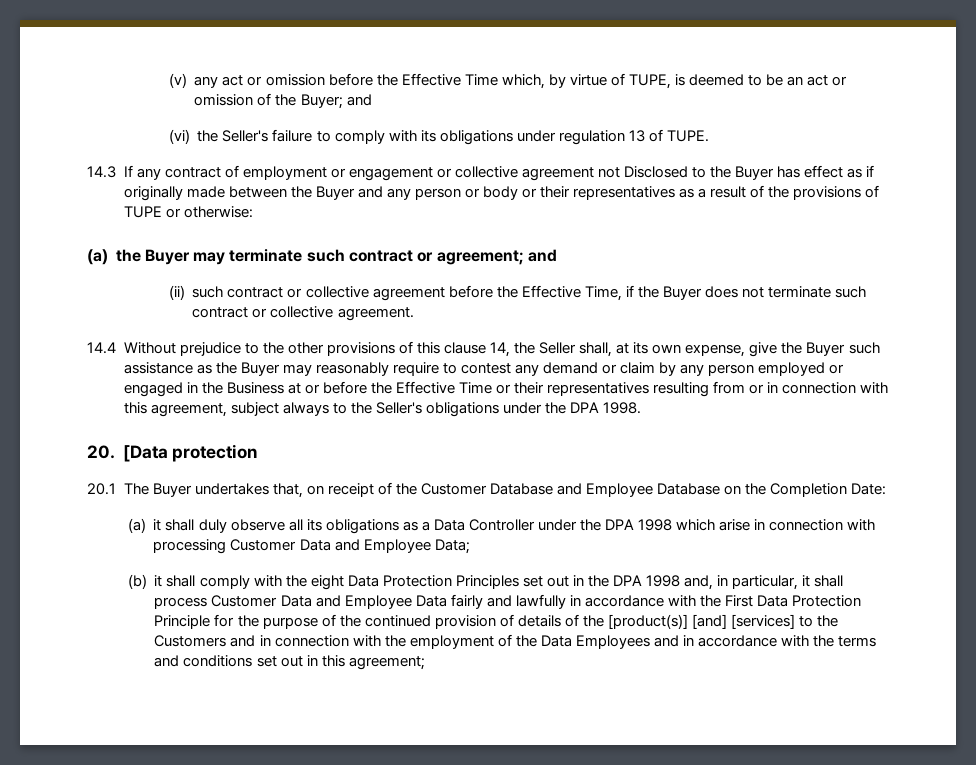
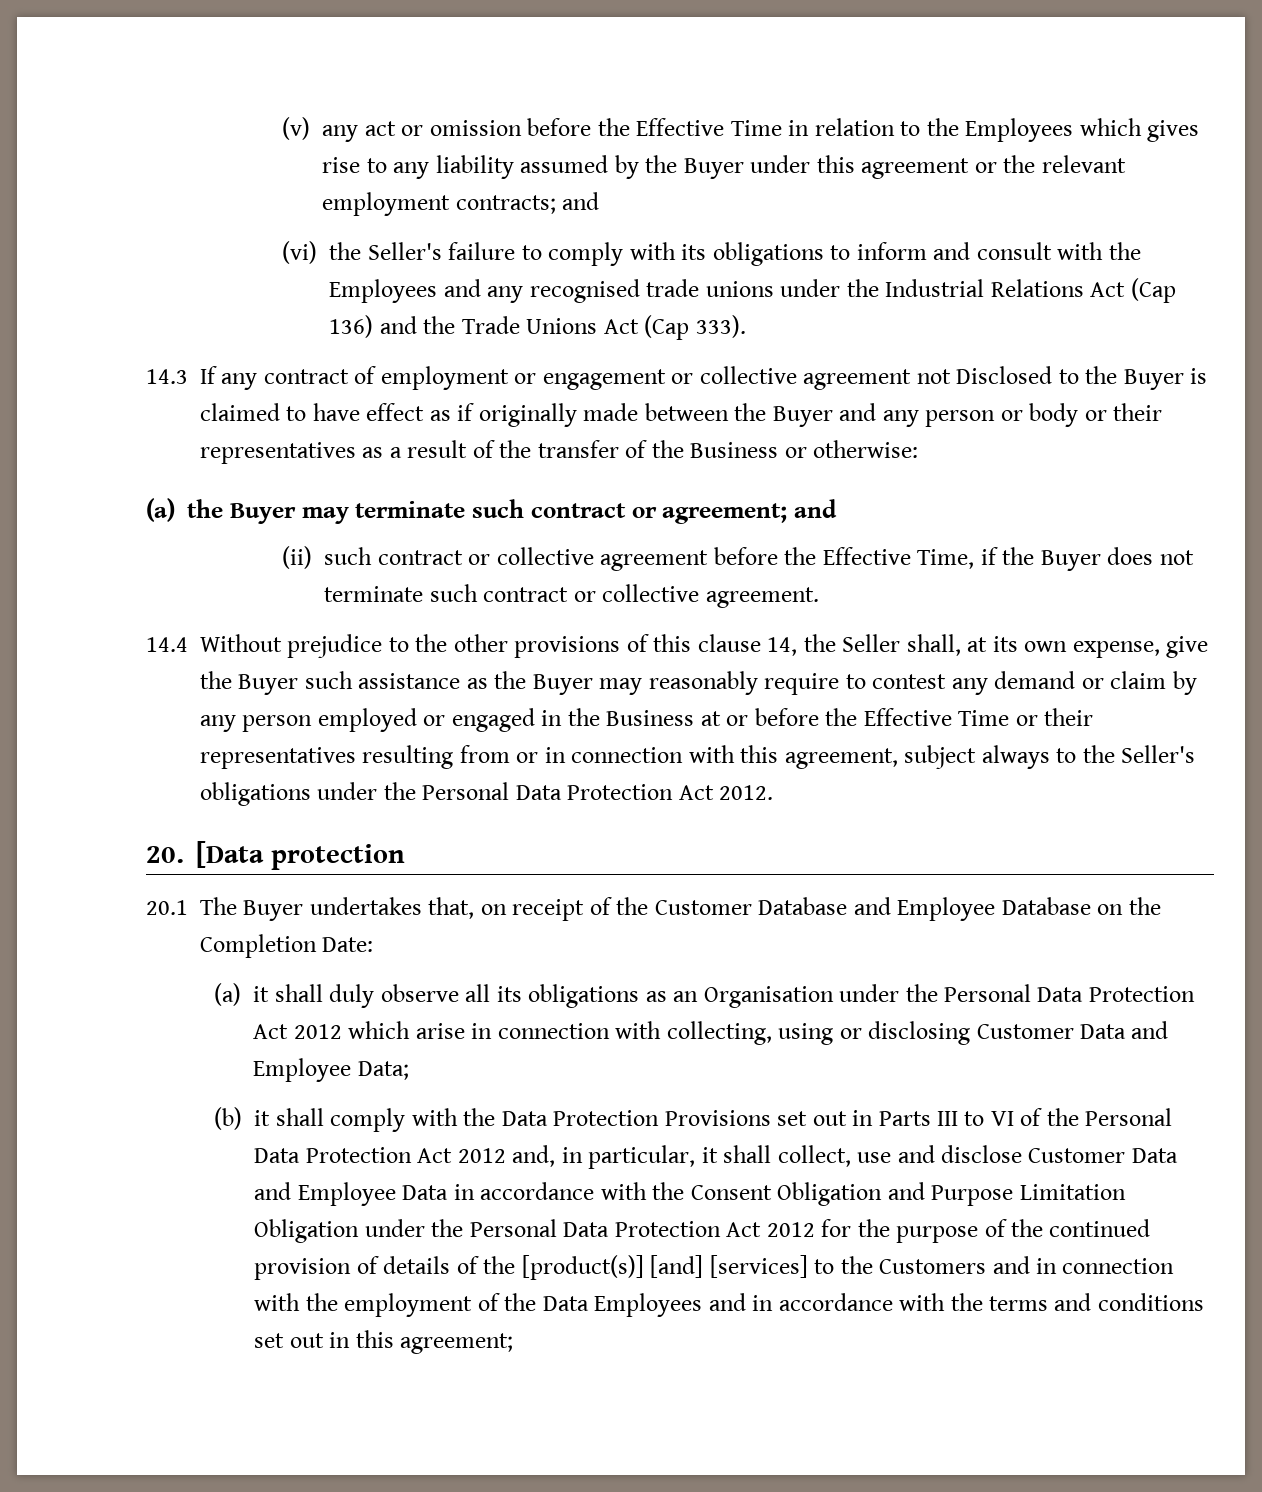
[501,73,848,89] [194,93,343,109] which, by virtue of TUPE, is deemed to be an act or omission of the Buyer; -> [788,118,1200,142] [322,155,1126,179] [322,192,556,216] in relation to the Employees which gives rise to any liability assumed by the Buyer under this agreement or the relevant employment contracts;
[516,129,709,145] under regulation 13 of TUPE. -> [830,242,1141,260] [329,278,1176,303] [329,315,746,340] to inform and consult with the Employees and any recognised trade unions under the Industrial Relations Act (Cap 136) and the Trade Unions Act (Cap 333).
[777,166,801,178] has -> [1190,368,1208,384] [200,403,360,421] is claimed to have
[793,185,880,200] [123,206,162,218] provisions of TUPE -> [537,440,779,458] transfer of the Business
[570,402,642,414] DPA 1998. -> [422,782,774,800] Personal Data Protection Act 2012.
[421,519,673,531] a Data Controller under the DPA 1998 -> [673,984,1195,1008] [253,1024,342,1039] an Organisation under the Personal Data Protection Act 2012
[153,539,227,554] processing -> [666,1021,971,1045] collecting, using or disclosing
[310,575,681,590] eight Data Protection Principles set out in the DPA 1998 -> [501,1108,1173,1126] [254,1147,506,1163] Data Protection Provisions set out in Parts III to VI of the Personal Data Protection Act 2012
[154,597,208,609] process -> [777,1145,1022,1167] collect, use and disclose
[450,594,862,609] [154,615,211,629] fairly and lawfully in accordance with the First Data Protection Principle -> [453,1182,1126,1206] [254,1219,815,1243] in accordance with the Consent Obligation and Purpose Limitation Obligation under the Personal Data Protection Act 2012

